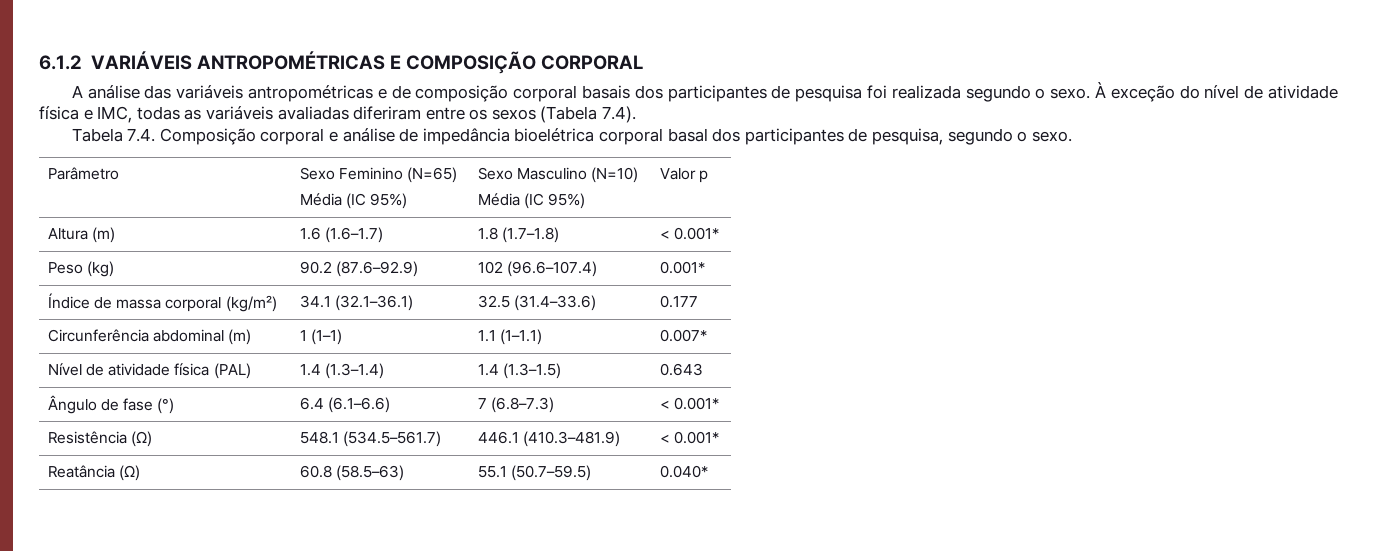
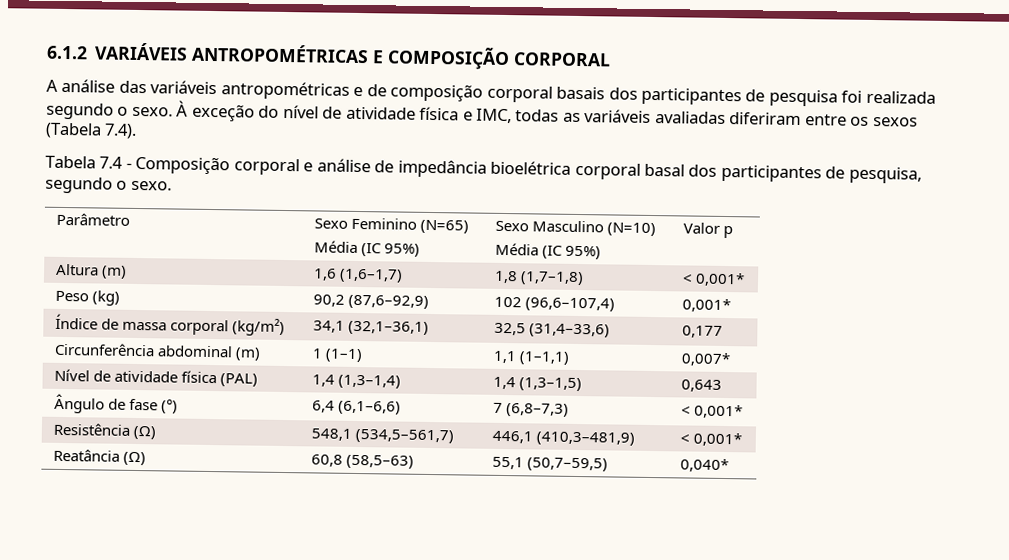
[127,128,156,142] 7.4. -> [99,156,132,169] 7.4 -
[299,227,384,243] [477,227,560,243] [659,227,720,240] 1.6 (1.6–1.7) | 1.8 (1.7–1.8) | < 0.001* -> [312,268,403,283] [493,270,584,286] [681,272,745,287] 1,6 (1,6–1,7) | 1,8 (1,7–1,8) | < 0,001*
[299,261,419,277] 90.2 (87.6–92.9) -> [312,294,429,309] 90,2 (87,6–92,9)
[507,261,598,277] [659,261,705,274] (96.6–107.4) | 0.001* -> [524,297,615,312] [681,298,731,313] (96,6–107,4) | 0,001*
[299,295,414,311] [477,295,597,311] [659,295,698,308] 34.1 (32.1–36.1) | 32.5 (31.4–33.6) | 0.177 -> [312,320,429,335] [493,322,610,338] [681,325,723,338] 34,1 (32,1–36,1) | 32,5 (31,4–33,6) | 0,177
[477,329,543,345] [659,329,707,342] 1.1 (1–1.1) | 0.007* -> [492,350,570,365] [680,352,731,367] 1,1 (1–1,1) | 0,007*
[299,363,385,379] [477,363,562,379] [659,363,703,376] 1.4 (1.3–1.4) | 1.4 (1.3–1.5) | 0.643 -> [311,374,401,389] [492,376,582,392] [680,379,722,392] 1,4 (1,3–1,4) | 1,4 (1,3–1,5) | 0,643
[299,397,391,413] 6.4 (6.1–6.6) -> [311,400,401,415] 6,4 (6,1–6,6)
[491,397,555,413] [659,397,720,410] (6.8–7.3) | < 0.001* -> [505,403,569,417] [680,404,743,419] (6,8–7,3) | < 0,001*
[299,431,442,447] [477,431,621,447] [659,431,720,444] 548.1 (534.5–561.7) | 446.1 (410.3–481.9) | < 0.001* -> [310,428,454,444] [491,430,635,446] [679,432,742,447] 548,1 (534,5–561,7) | 446,1 (410,3–481,9) | < 0,001*
[299,465,405,481] [477,465,592,481] [659,465,708,478] 60.8 (58.5–63) | 55.1 (50.7–59.5) | 0.040* -> [310,454,414,469] [491,456,608,472] [679,458,729,473] 60,8 (58,5–63) | 55,1 (50,7–59,5) | 0,040*

